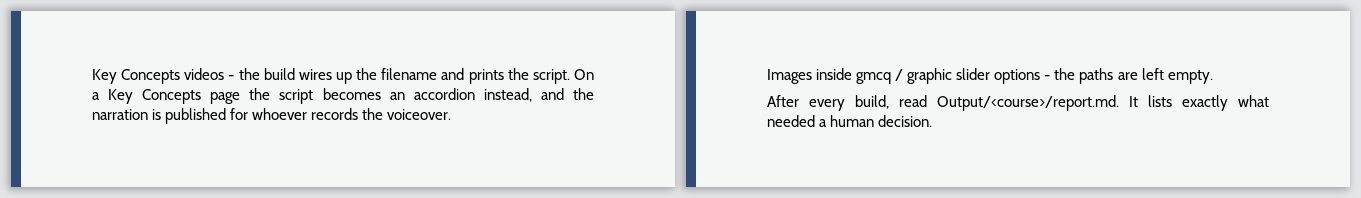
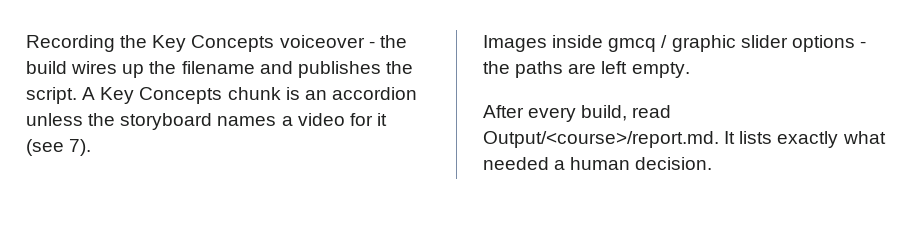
[92,68,225,84] Key Concepts videos -> [26,35,365,52] Recording the Key Concepts voiceover
[468,69,504,84] prints -> [297,61,381,78] publishes
[574,69,595,80] [92,88,594,104] [92,108,452,124] On a Key Concepts page the script becomes an accordion instead, and the narration is published for whoever records the voiceover. -> [82,87,417,104] [26,113,387,130] [26,139,92,156] A Key Concepts chunk is an accordion unless the storyboard names a video for it (see 7).

